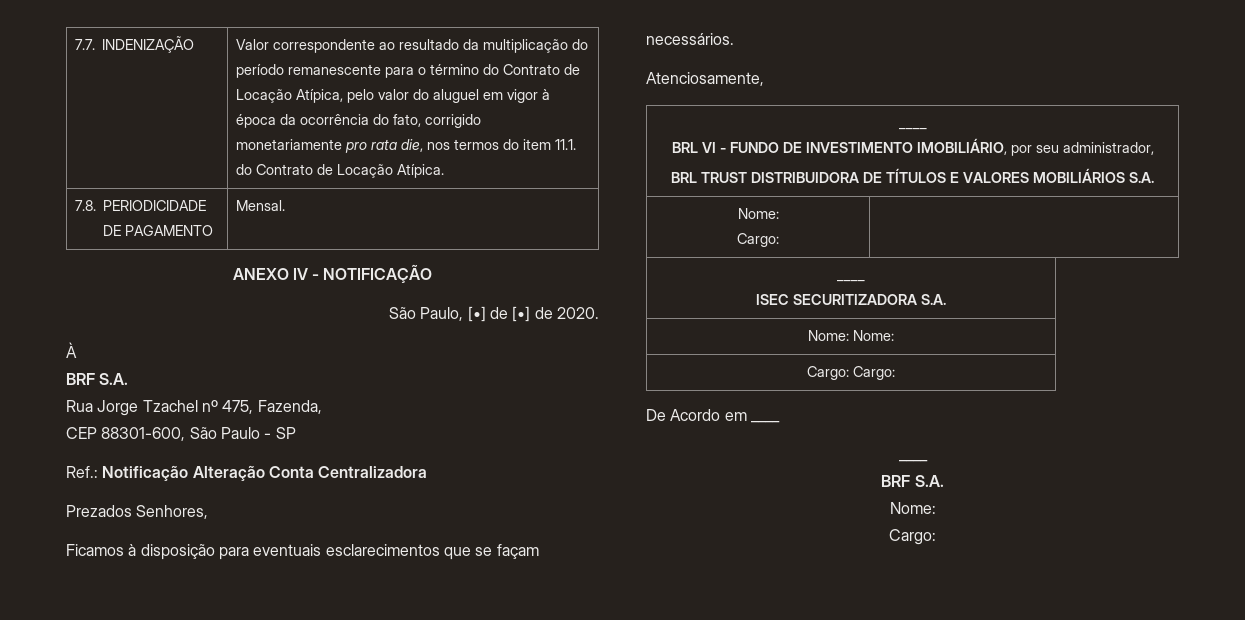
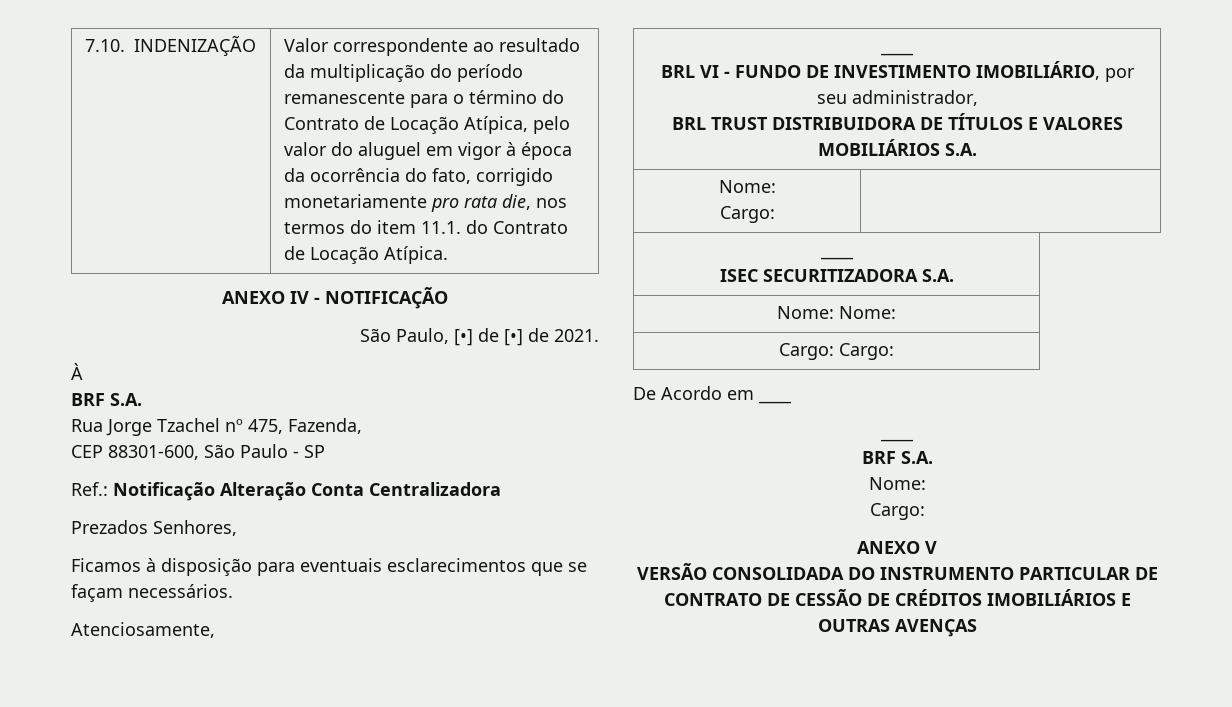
[75,39,96,50] 7.7. -> [84,39,125,52] 7.10.
[75,200,207,211] [103,225,214,236] [236,200,286,211] // 7.8. PERIODICIDADE DE PAGAMENTO | Mensal. -> (448, 255) none
[557,307,599,319] 2020. -> [554,329,599,342] 2021.
(936, 537) none -> [857,541,937,554] [636,563,1158,580] [663,589,1131,606] [817,619,977,637] // ANEXO V // VERSÃO CONSOLIDADA DO INSTRUMENTO PARTICULAR DE CONTRATO DE CESSÃO DE CRÉDITOS IMOBILIÁRIOS E OUTRAS AVENÇAS

